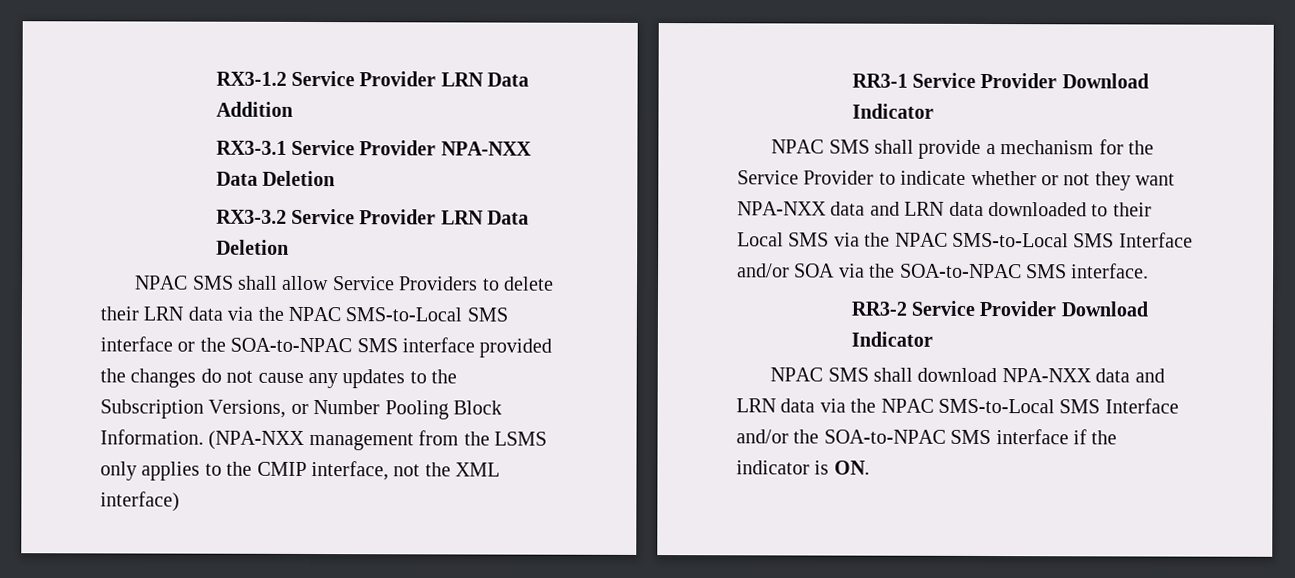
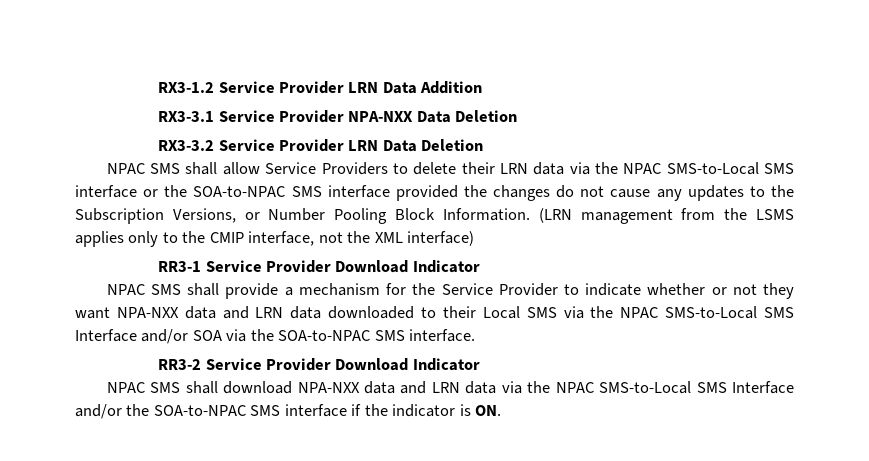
[208,430,306,450] (NPA-NXX -> [538,208,572,223] (LRN
[100,461,201,481] only applies -> [75,231,159,247] applies only

